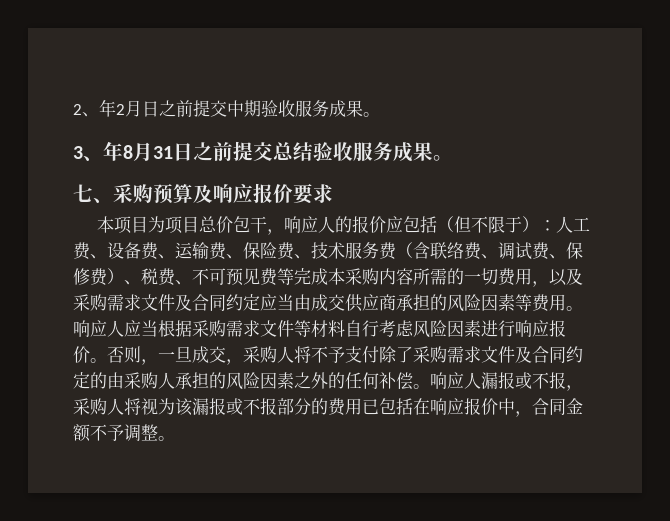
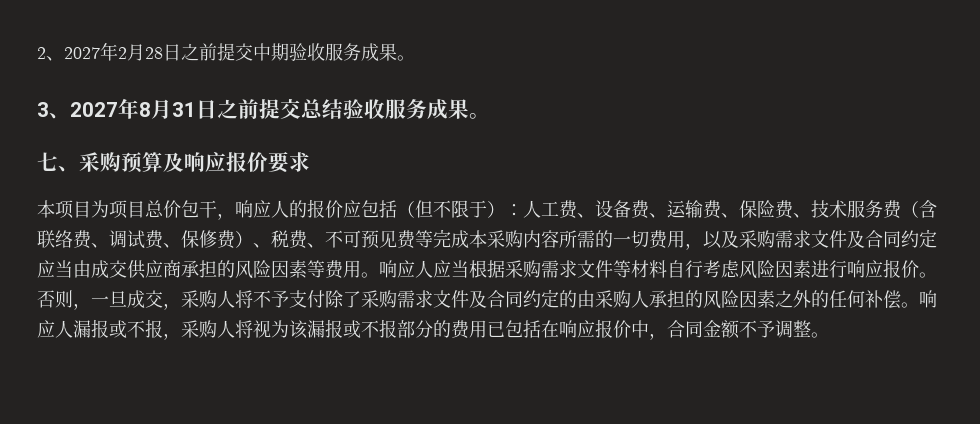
(99, 114) none -> [64,47,100,59] 2027
(142, 108) none -> [145,47,163,59] 28
(103, 158) none -> [70,102,118,117] 2027

